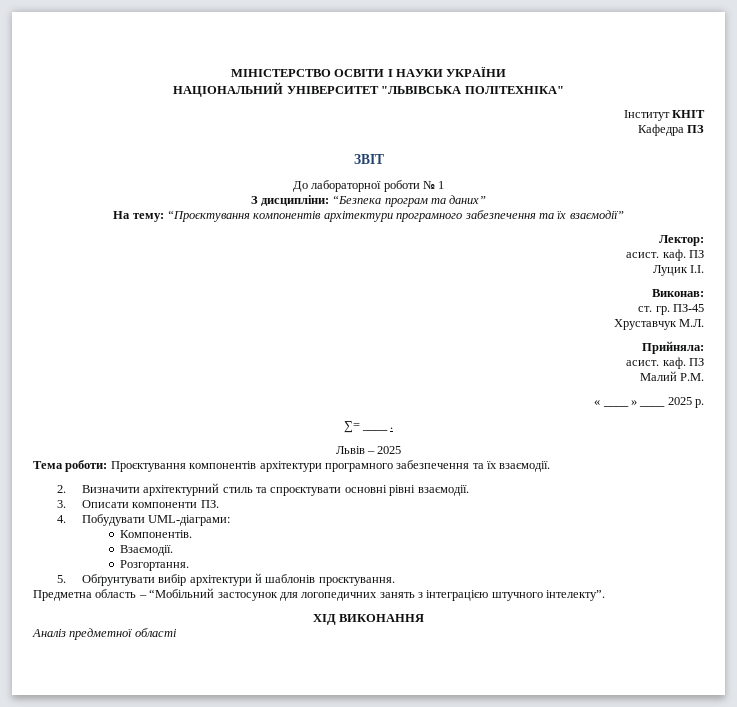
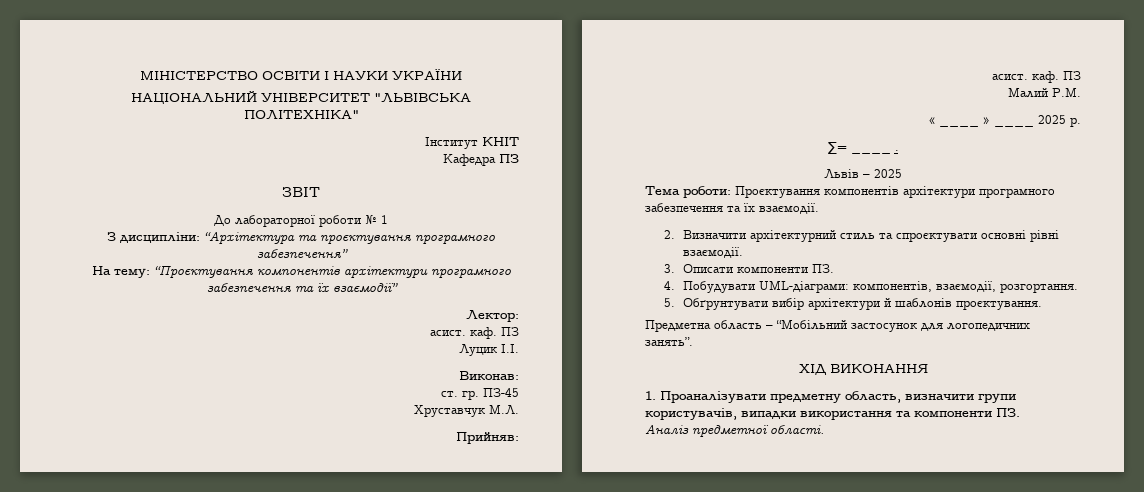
[332,195,487,207] “Безпека програм та даних” -> [204,232,495,244] [256,249,348,259] “Архітектура та проєктування програмного забезпечення”
[642,341,704,354] Прийняла: -> [456,432,519,444] Прийняв:
[120,530,193,538] [120,545,174,556] [120,560,190,571] // Компонентів. // Взаємодії. // Розгортання. -> [852,281,1078,293] компонентів, взаємодії, розгортання.
[379,590,606,601] [312,614,425,625] занять з інтеграцією штучного інтелекту”. // ХІД ВИКОНАННЯ -> [645,337,693,346] [798,364,928,375] [645,391,1016,403] [645,408,1020,420] занять”. // ХІД ВИКОНАННЯ // 1. Проаналізувати предметну область, визначити групи користувачів, випадки використання та компоненти ПЗ.
[134,628,177,637] області -> [770,425,824,434] області.

